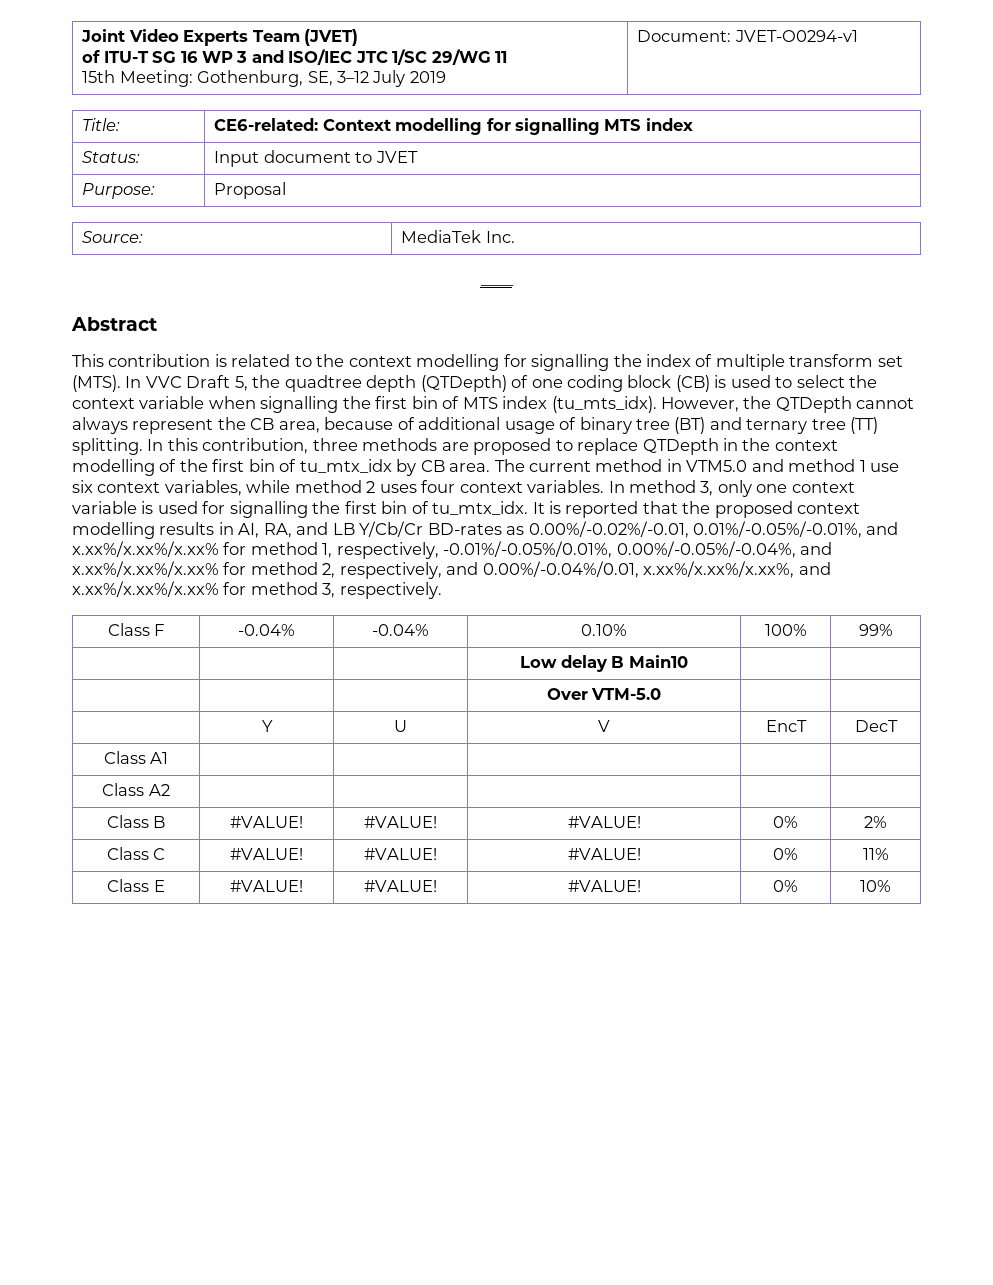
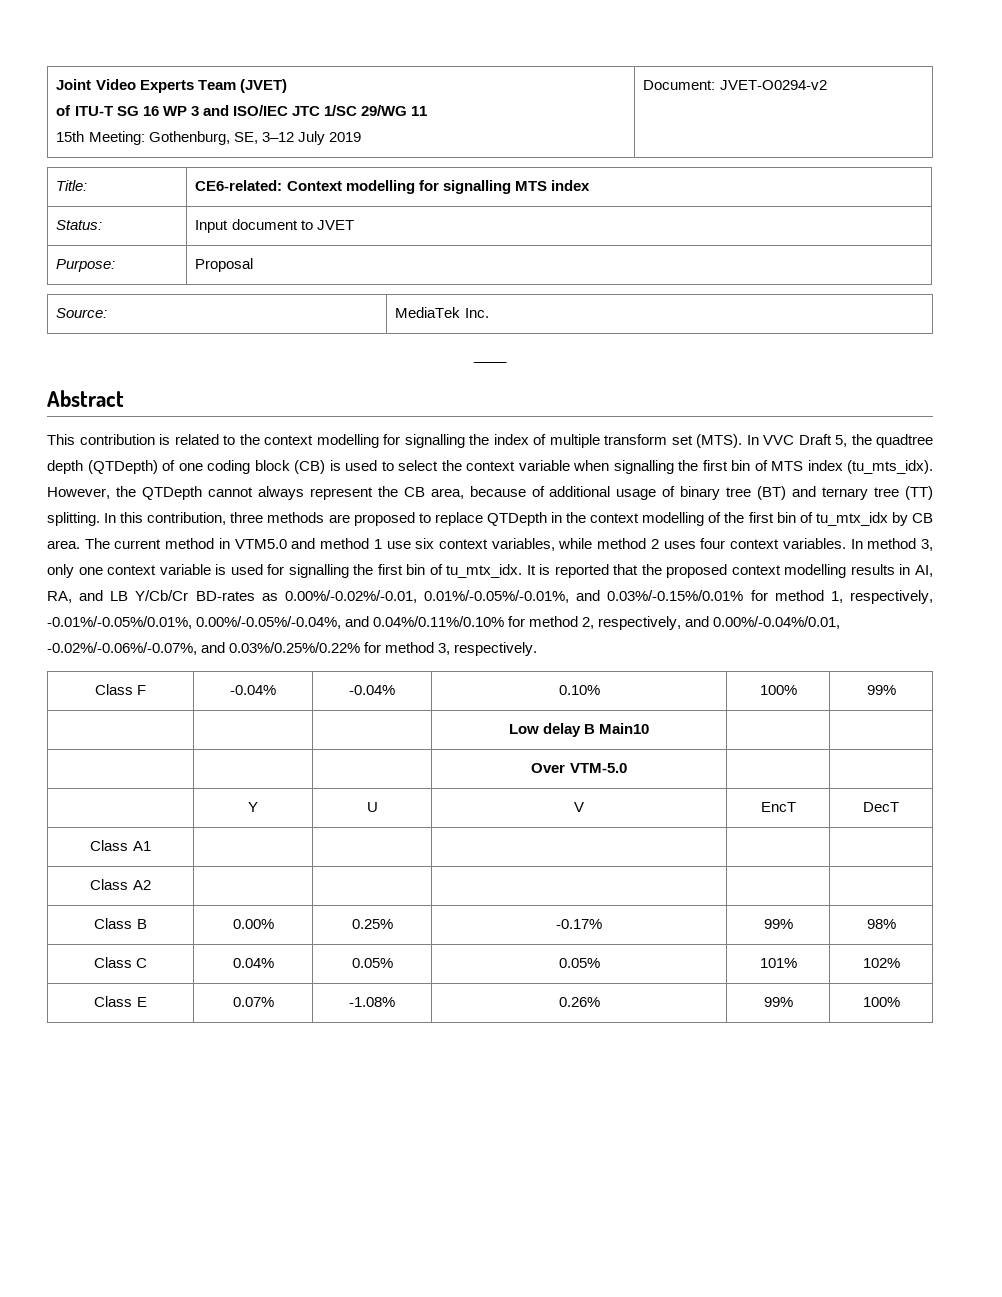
[734,30,858,42] JVET-O0294-v1 -> [719,80,827,90] JVET-O0294-v2
[72,541,219,557] x.xx%/x.xx%/x.xx% -> [607,590,744,601] 0.03%/-0.15%/0.01%
[72,561,219,577] x.xx%/x.xx%/x.xx% -> [373,616,505,627] 0.04%/0.11%/0.10%
[643,561,831,578] [72,581,219,597] x.xx%/x.xx%/x.xx%, and x.xx%/x.xx%/x.xx% -> [47,642,361,655] -0.02%/-0.06%/-0.07%, and 0.03%/0.25%/0.22%
[230,816,303,828] [364,816,437,828] [567,816,641,828] [773,816,798,828] [864,816,887,828] [106,847,166,860] [230,848,303,860] [364,848,437,860] [567,848,641,860] [773,848,798,860] [862,848,889,860] [107,879,165,892] [230,880,303,892] [364,880,437,892] [567,880,641,892] [773,880,798,892] [860,880,891,892] #VALUE! | #VALUE! | #VALUE! | 0% | 2% // Class C | #VALUE! | #VALUE! | #VALUE! | 0% | 11% // Class E | #VALUE! | #VALUE! | #VALUE! | 0% | 10% -> [232,919,274,929] [351,919,393,929] [556,919,602,929] [763,919,793,929] [866,919,896,929] [93,957,148,968] [232,958,274,968] [351,958,393,968] [558,958,600,968] [759,958,797,968] [862,958,900,968] [94,996,147,1007] [232,997,274,1007] [349,997,395,1007] [558,997,600,1007] [763,997,793,1007] [862,997,900,1007] 0.00% | 0.25% | -0.17% | 99% | 98% // Class C | 0.04% | 0.05% | 0.05% | 101% | 102% // Class E | 0.07% | -1.08% | 0.26% | 99% | 100%

